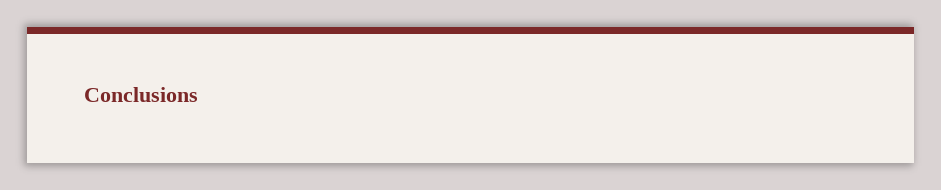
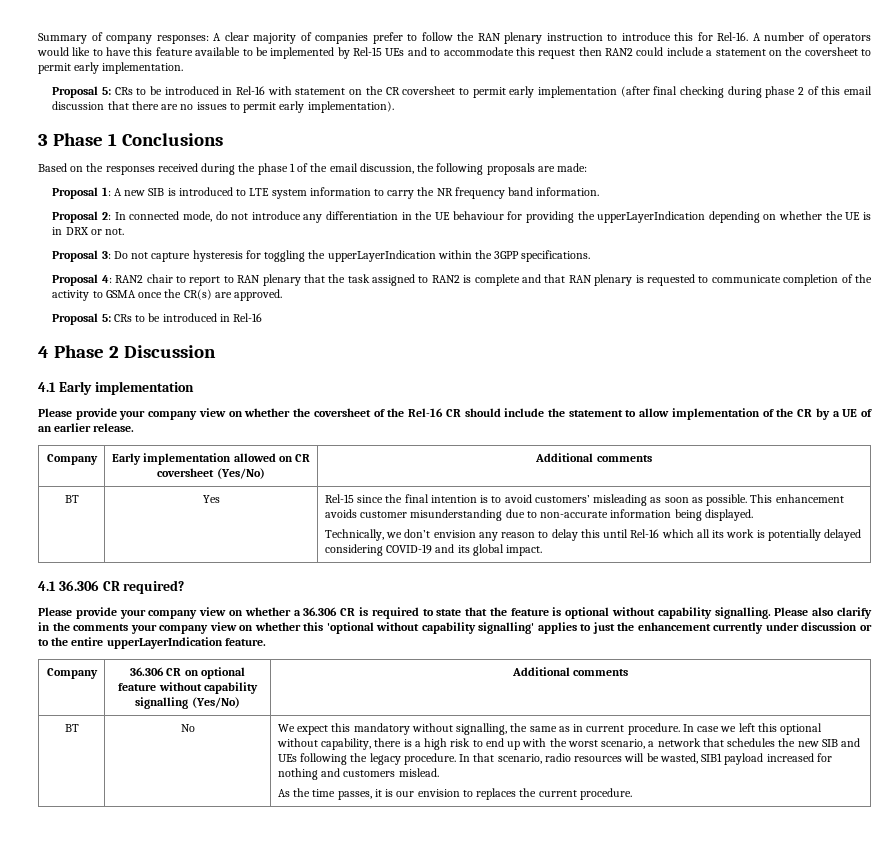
[84,87,198,102] Conclusions -> [38,32,871,44] [37,47,871,59] [38,62,184,74] [52,86,872,98] [52,101,394,113] [38,133,223,146] [38,163,588,175] [52,187,600,199] [52,211,871,223] [52,227,125,235] [52,250,591,262] [52,274,873,286] [52,289,283,301] [52,313,263,325] [38,345,216,358] [38,381,194,395] [38,408,873,420] [38,423,135,432] [46,454,98,465] [112,453,310,465] [157,468,265,479] [535,453,652,462] [64,495,79,503] [202,495,220,503] [324,494,844,506] [324,509,753,521] [324,529,862,541] [324,544,543,556] [38,580,185,594] [38,607,872,619] [38,622,872,634] [38,637,266,649] [46,668,98,679] [130,667,245,679] [118,682,258,694] [135,697,240,709] [511,667,629,676] [64,724,79,732] [180,724,195,732] [277,723,823,735] [276,738,861,750] [277,753,832,765] [277,768,439,780] [277,788,632,800] Summary of company responses: A clear majority of companies prefer to follow the RAN plenary instruction to introduce this for Rel-16. A number of operators would like to have this feature available to be implemented by Rel-15 UEs and to accommodate this request then RAN2 could include a statement on the coversheet to permit early implementation. // Proposal 5: CRs to be introduced in Rel-16 with statement on the CR coversheet to permit early implementation (after final checking during phase 2 of this email discussion that there are no issues to permit early implementation). // 3 Phase 1 Conclusions // Based on the responses received during the phase 1 of the email discussion, the following proposals are made: // Proposal 1: A new SIB is introduced to LTE system information to carry the NR frequency band information. // Proposal 2: In connected mode, do not introduce any differentiation in the UE behaviour for providing the upperLayerIndication depending on whether the UE is in DRX or not. // Proposal 3: Do not capture hysteresis for toggling the upperLayerIndication within the 3GPP specifications. // Proposal 4: RAN2 chair to report to RAN plenary that the task assigned to RAN2 is complete and that RAN plenary is requested to communicate completion of the activity to GSMA once the CR(s) are approved. // Proposal 5: CRs to be introduced in Rel-16 // 4 Phase 2 Discussion // 4.1 Early implementation // Please provide your company view on whether the coversheet of the Rel-16 CR should include the statement to allow implementation of the CR by a UE of an earlier release. // Company | Early implementation allowed on CR coversheet (Yes/No) | Additional comments // BT | Yes | Rel-15 since the final intention is to avoid customers’ misleading as soon as possible. This enhancement avoids customer misunderstanding due to non-accurate information being displayed. // Technically, we don’t envision any reason to delay this until Rel-16 which all its work is potentially delayed considering COVID-19 and its global impact. // 4.1 36.306 CR required? // Please provide your company view on whether a 36.306 CR is required to state that the feature is optional without capability signalling. Please also clarify in the comments your company view on whether this 'optional without capability signalling' applies to just the enhancement currently under discussion or to the entire upperLayerIndication feature. // Company | 36.306 CR on optional feature without capability signalling (Yes/No) | Additional comments // BT | No | We expect this mandatory without signalling, the same as in current procedure. In case we left this optional without capability, there is a high risk to end up with the worst scenario, a network that schedules the new SIB and UEs following the legacy procedure. In that scenario, radio resources will be wasted, SIB1 payload increased for nothing and customers mislead. // As the time passes, it is our envision to replaces the current procedure.

